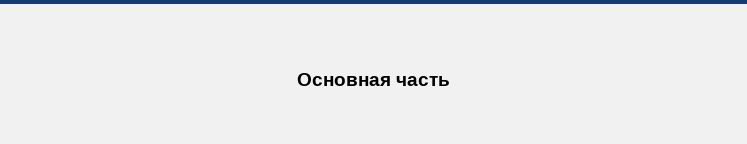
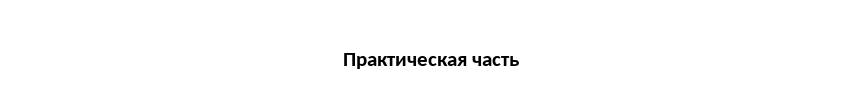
[296,73,391,86] Основная -> [342,53,467,69] Практическая

